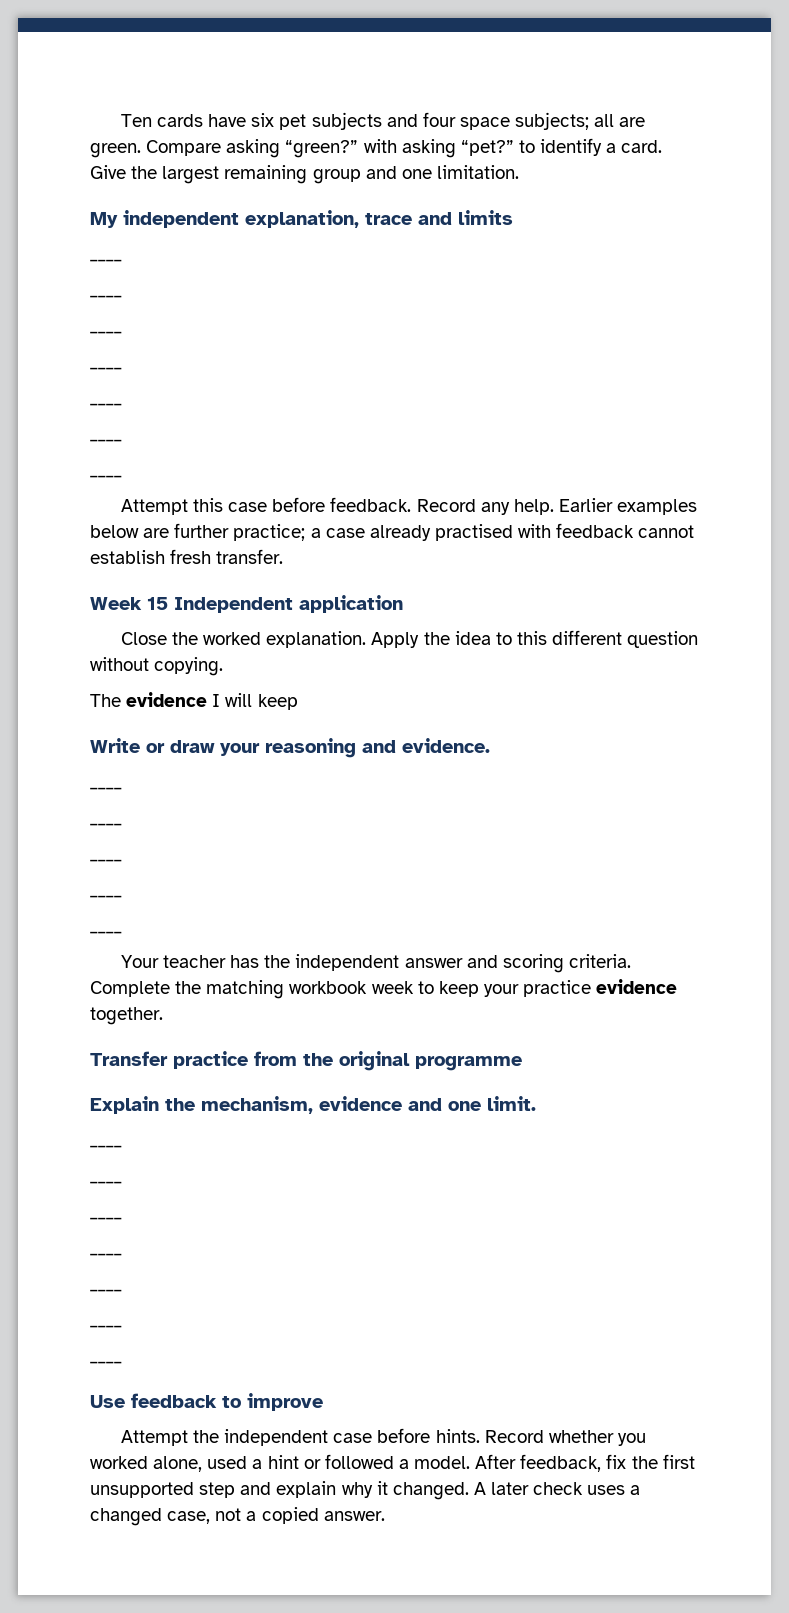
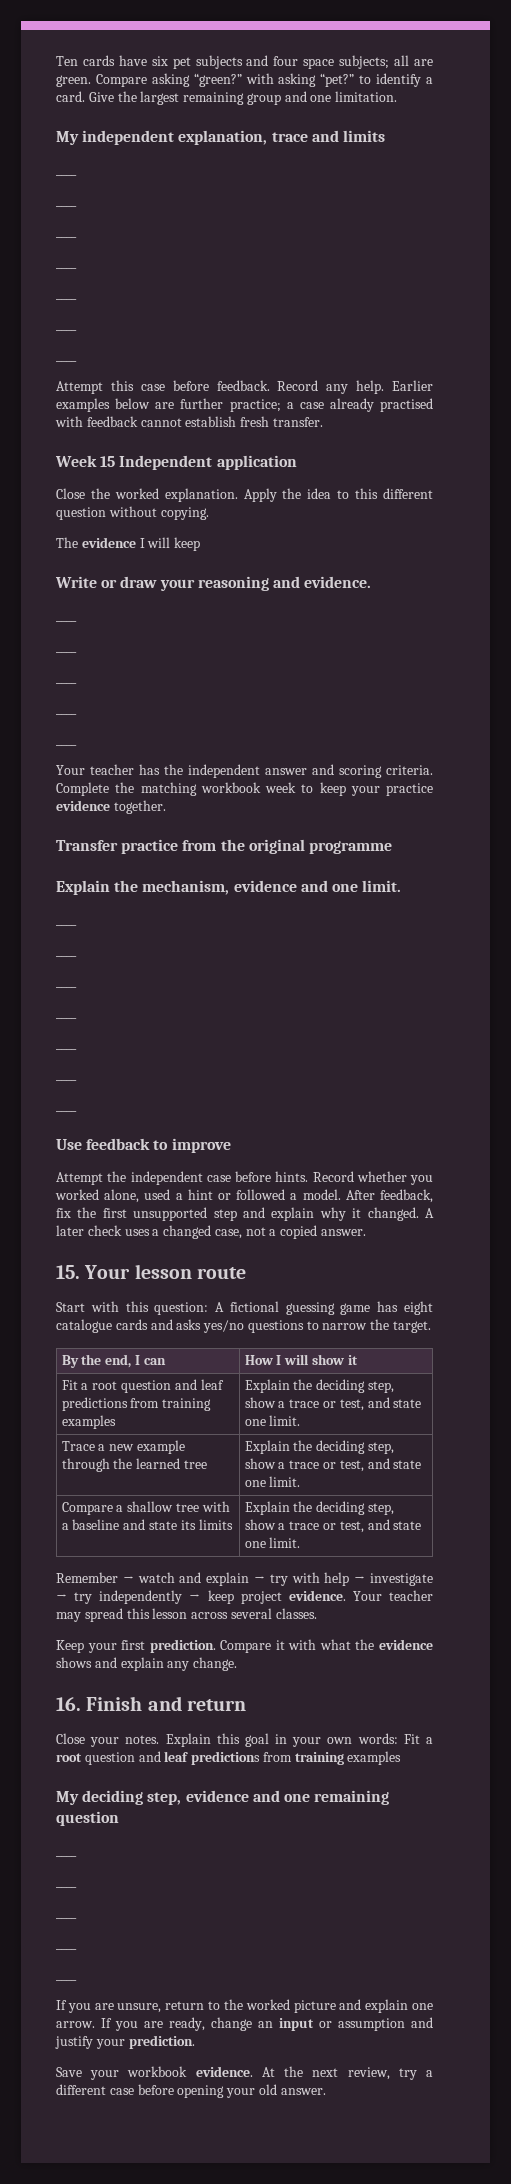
(385, 1516) none -> [56,1264,246,1279] [56,1301,433,1315] [56,1319,432,1333] [61,1354,166,1368] [244,1354,358,1365] [61,1379,224,1393] [61,1397,212,1411] [61,1415,116,1429] [244,1379,394,1393] [244,1397,422,1411] [244,1415,301,1426] [61,1440,185,1454] [61,1458,207,1472] [244,1440,394,1454] [244,1458,422,1472] [244,1476,301,1487] [61,1501,230,1515] [61,1519,233,1530] [244,1501,394,1515] [244,1519,422,1533] [244,1537,301,1548] [56,1572,434,1586] [56,1590,433,1604] [56,1608,317,1622] [56,1639,433,1653] [56,1657,238,1671] [56,1696,246,1711] [56,1733,433,1747] [56,1751,402,1765] [56,1790,390,1805] [56,1811,119,1826] [56,1855,77,1857] [56,1886,77,1888] [56,1917,77,1919] [56,1948,77,1950] [56,1979,77,1981] [56,1999,433,2013] [56,2017,433,2031] [55,2035,195,2049] [56,2066,434,2080] [56,2084,326,2098] // 15. Your lesson route // Start with this question: A fictional guessing game has eight catalogue cards and asks yes/no questions to narrow the target. // By the end, I can | How I will show it // Fit a root question and leaf predictions from training examples | Explain the deciding step, show a trace or test, and state one limit. // Trace a new example through the learned tree | Explain the deciding step, show a trace or test, and state one limit. // Compare a shallow tree with a baseline and state its limits | Explain the deciding step, show a trace or test, and state one limit. // Remember → watch and explain → try with help → investigate → try independently → keep project evidence. Your teacher may spread this lesson across several classes. // Keep your first prediction. Compare it with what the evidence shows and explain any change. // 16. Finish and return // Close your notes. Explain this goal in your own words: Fit a root question and leaf predictions from training examples // My deciding step, evidence and one remaining question // ____ // ____ // ____ // ____ // ____ // If you are unsure, return to the worked picture and explain one arrow. If you are ready, change an input or assumption and justify your prediction. // Save your workbook evidence. At the next review, try a different case before opening your old answer.

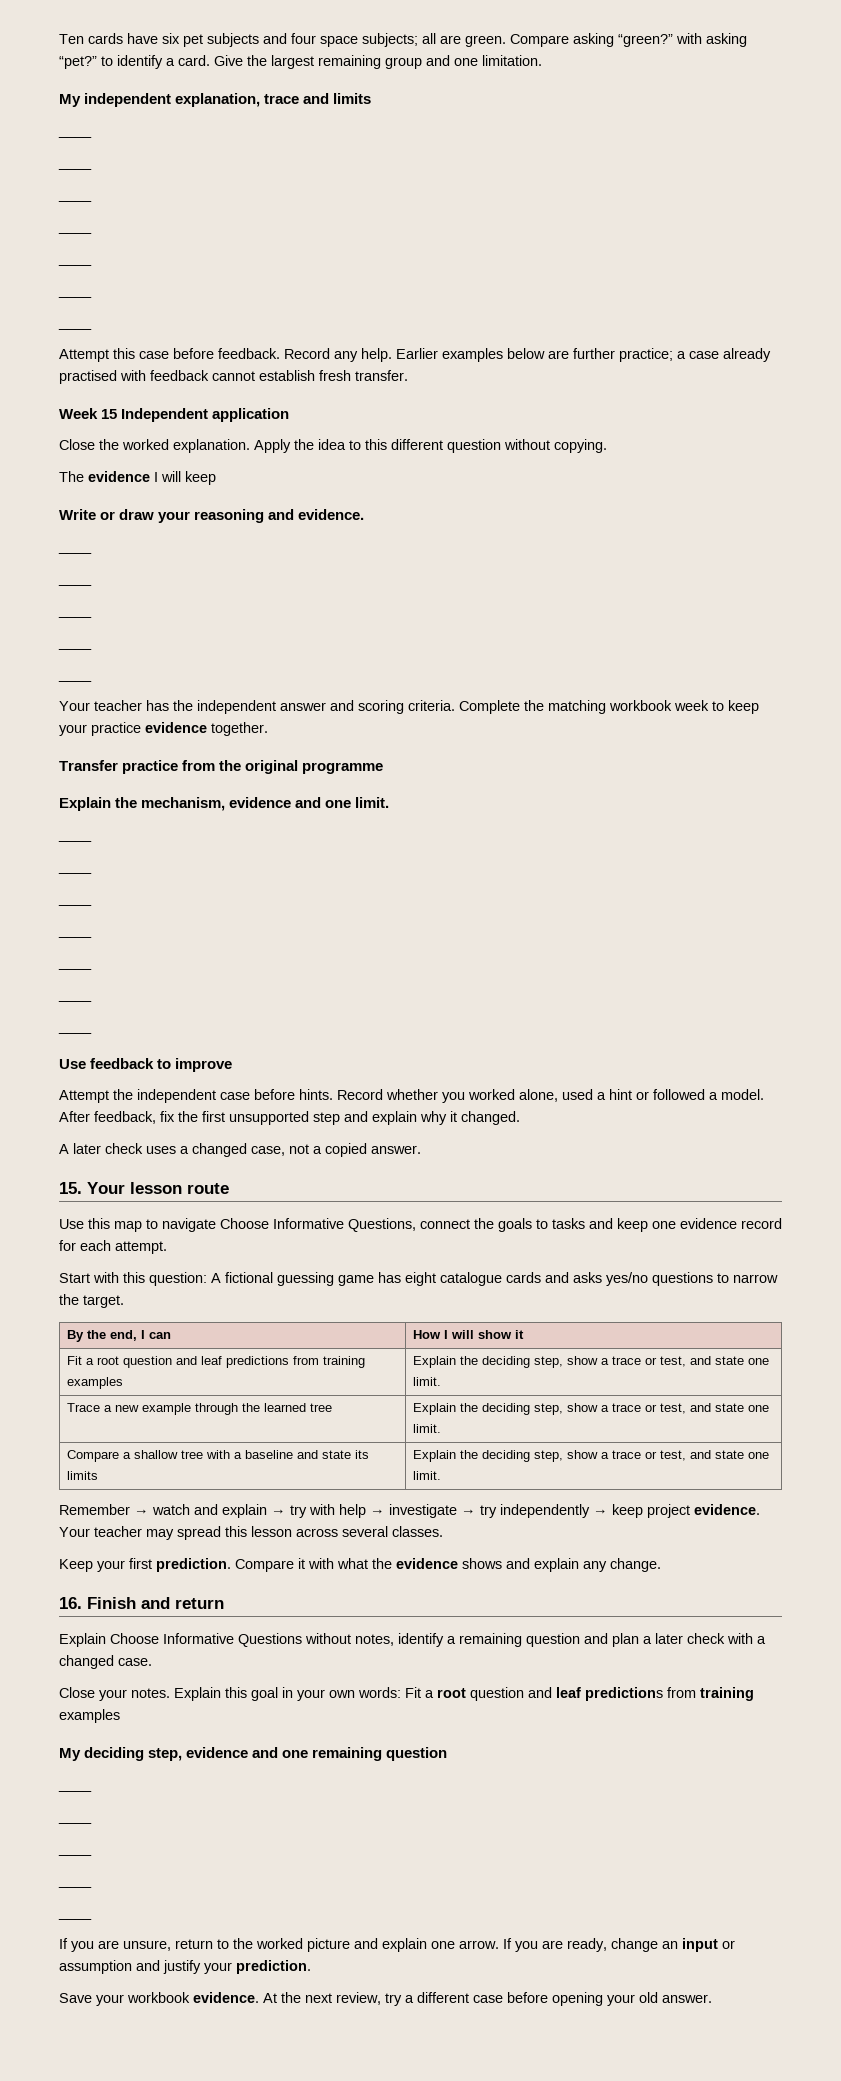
(419, 1214) none -> (520, 1118) //
(246, 1273) none -> [59,1218,782,1232] [59,1240,167,1254] // Use this map to navigate Choose Informative Questions, connect the goals to tasks and keep one evidence record for each attempt.
(246, 1705) none -> [59,1633,766,1647] [59,1655,152,1669] // Explain Choose Informative Questions without notes, identify a remaining question and plan a later check with a changed case.

